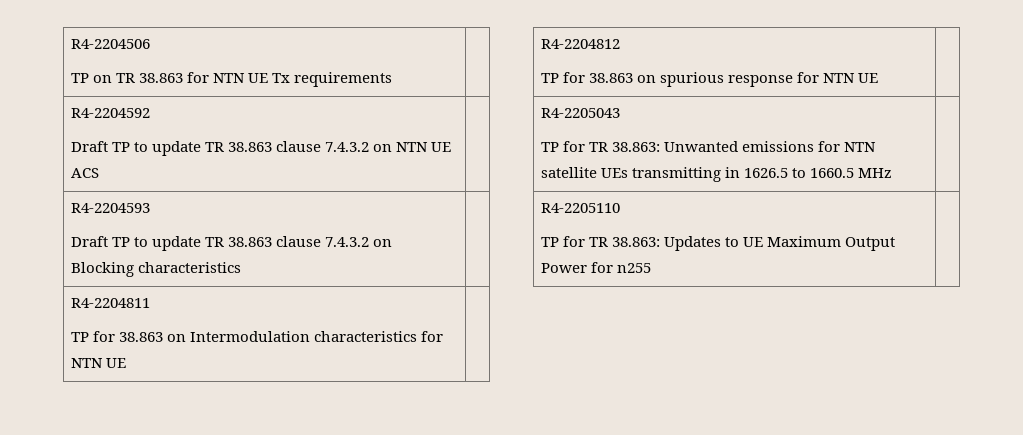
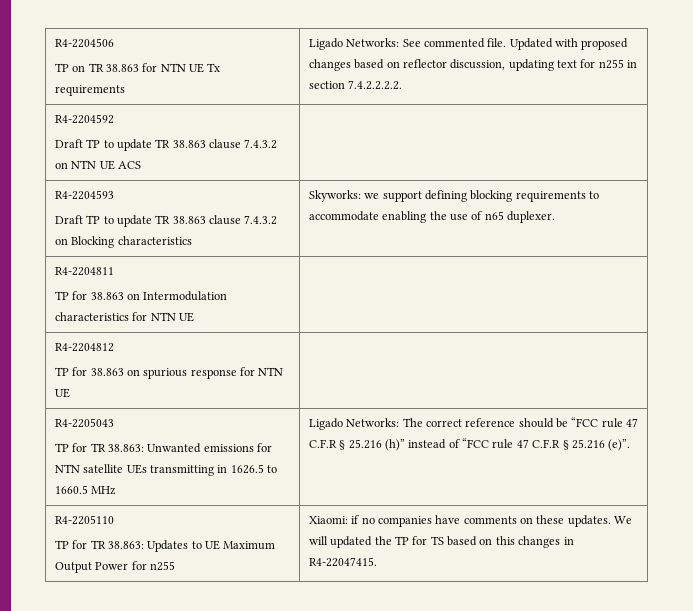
(393, 79) none -> [308,38,629,50] [308,59,638,71] [308,80,403,90] Ligado Networks: See commented file. Updated with proposed changes based on reflector discussion, updating text for n255 in section 7.4.2.2.2.2.
(241, 267) none -> [308,190,600,202] [308,211,556,223] Skyworks: we support defining blocking requirements to accommodate enabling the use of n65 duplexer.
(893, 173) none -> [308,417,639,430] [308,438,631,451] Ligado Networks: The correct reference should be “FCC rule 47 C.F.R § 25.216 (h)” instead of “FCC rule 47 C.F.R § 25.216 (e)”.
(651, 268) none -> [308,515,633,527] [308,536,574,548] [308,557,377,567] Xiaomi: if no companies have comments on these updates. We will updated the TP for TS based on this changes in R4-22047415.

